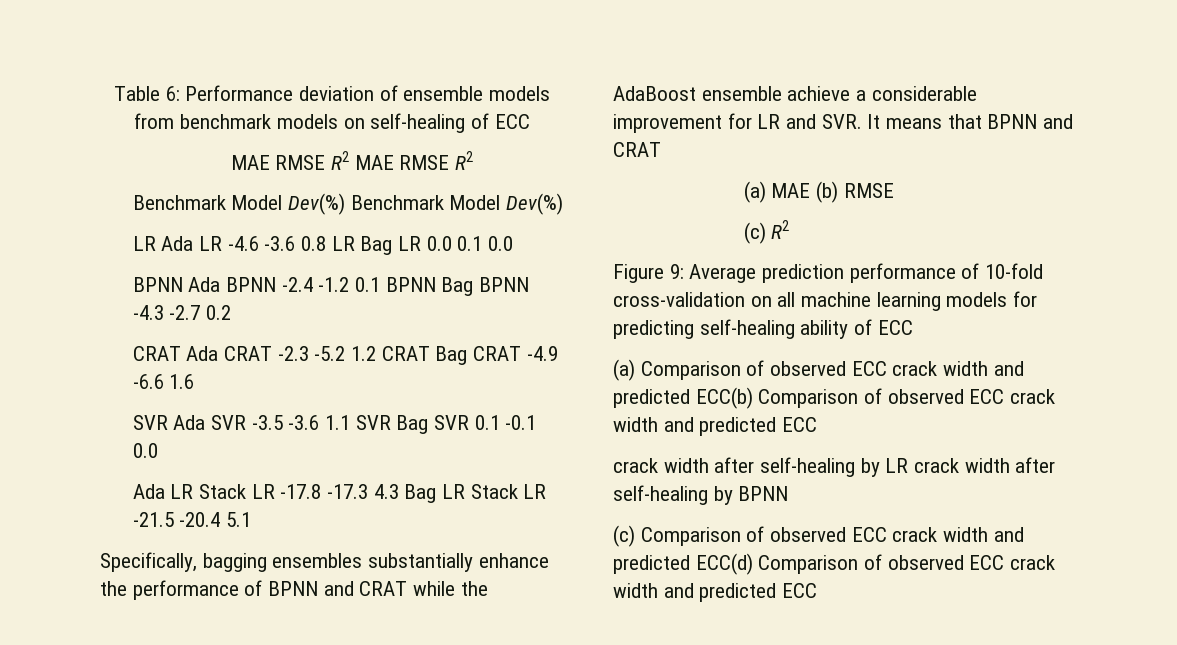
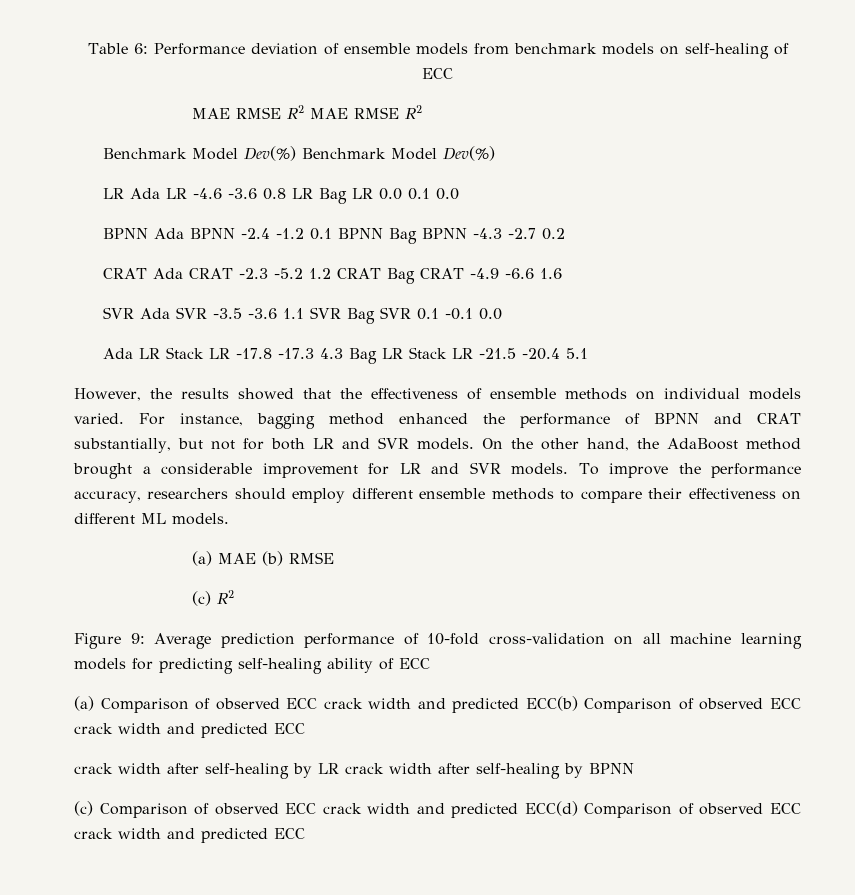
[100,552,549,572] Specifically, bagging ensembles substantially enhance -> [74,388,801,401] [74,413,469,429] However, the results showed that the effectiveness of ensemble methods on individual models varied. For instance, bagging method enhanced
[413,581,488,596] [613,86,851,101] while the AdaBoost ensemble achieve -> [74,437,801,453] [73,463,132,479] substantially, but not for both LR and SVR models. On the other hand, the AdaBoost method brought
[821,114,1074,129] [613,142,661,157] SVR. It means that BPNN and CRAT -> [469,462,801,478] [74,488,802,503] [74,513,229,525] SVR models. To improve the performance accuracy, researchers should employ different ensemble methods to compare their effectiveness on different ML models.

